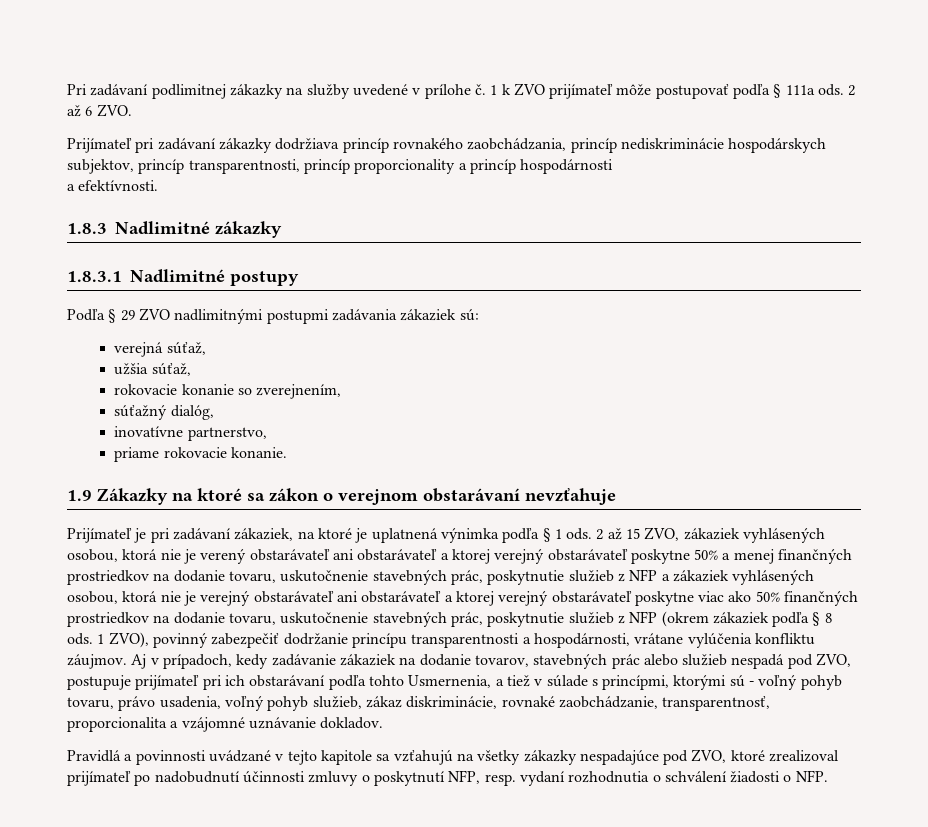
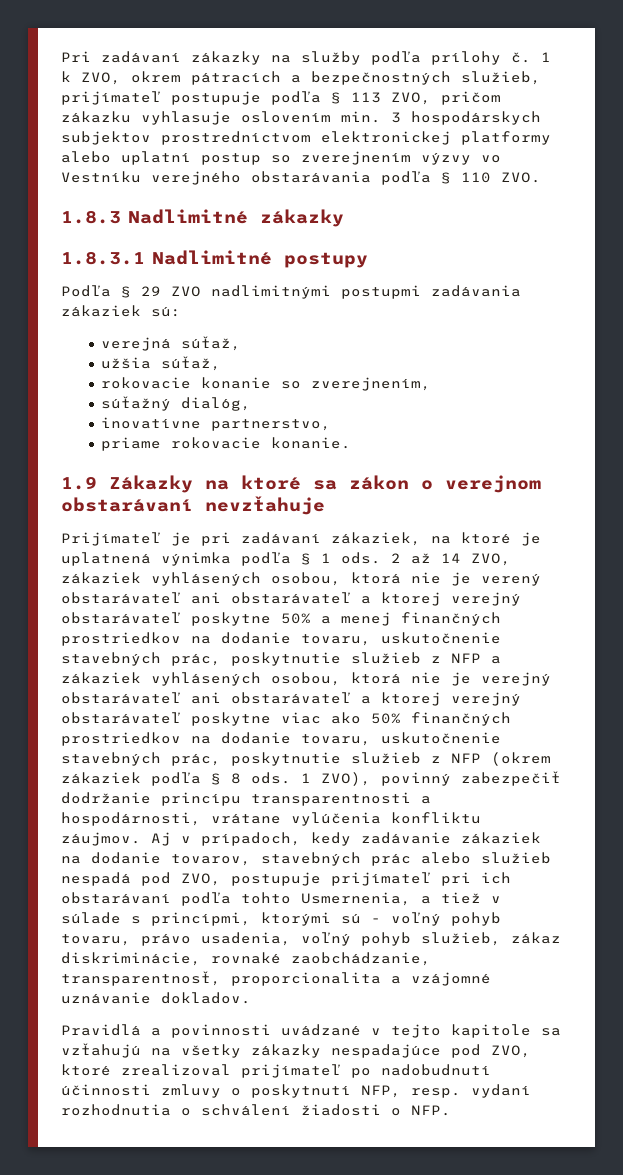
[151,84,226,99] podlimitnej -> (181, 57) none
[352,83,856,99] [67,104,132,117] [67,138,827,153] [67,159,614,174] [67,180,159,191] uvedené v prílohe č. 1 k ZVO prijímateľ môže postupovať podľa § 111a ods. 2 až 6 ZVO. // Prijímateľ pri zadávaní zákazky dodržiava princíp rovnakého zaobchádzania, princíp nediskriminácie hospodárskych subjektov, princíp transparentnosti, princíp proporcionality a princíp hospodárnosti // a efektívnosti. -> [371,51,551,65] [61,71,541,85] [61,91,501,105] [61,111,541,125] [61,131,551,145] [61,151,501,165] [61,171,541,185] podľa prílohy č. 1 k ZVO, okrem pátracích a bezpečnostných služieb, prijímateľ postupuje podľa § 113 ZVO, pričom zákazku vyhlasuje oslovením min. 3 hospodárskych subjektov prostredníctvom elektronickej platformy alebo uplatní postup so zverejnením výzvy vo Vestníku verejného obstarávania podľa § 110 ZVO.
[626,528,641,539] 15 -> [441,553,461,563] 14

